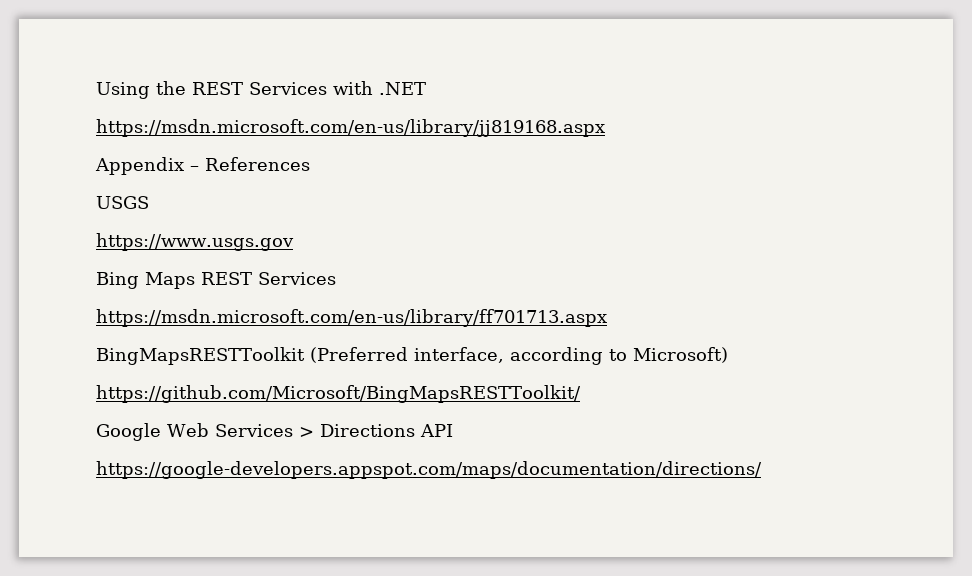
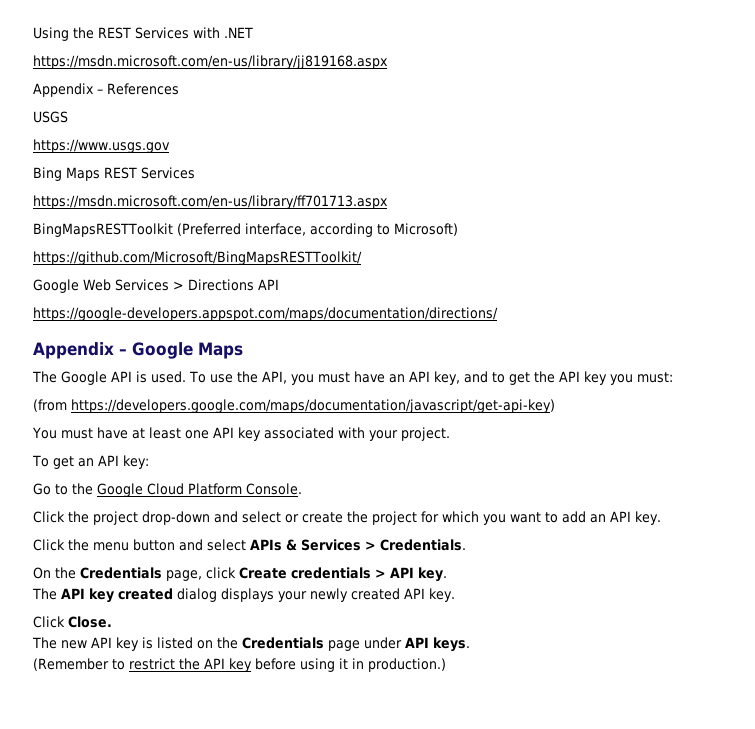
(762, 470) none -> [33,342,243,359] [32,371,673,385] [33,399,555,413] [32,427,450,441] [32,455,149,469] [33,483,302,497] [33,511,661,525] [33,539,466,551] [33,567,447,582] [32,588,455,603] [33,616,112,628] [32,637,470,652] [33,658,446,672] // Appendix – Google Maps // The Google API is used. To use the API, you must have an API key, and to get the API key you must: // (from https://developers.google.com/maps/documentation/javascript/get-api-key) // You must have at least one API key associated with your project. // To get an API key: // Go to the Google Cloud Platform Console. // Click the project drop-down and select or create the project for which you want to add an API key. // Click the menu button and select APIs & Services > Credentials. // On the Credentials page, click Create credentials > API key. // The API key created dialog displays your newly created API key. // Click Close. // The new API key is listed on the Credentials page under API keys. // (Remember to restrict the API key before using it in production.)

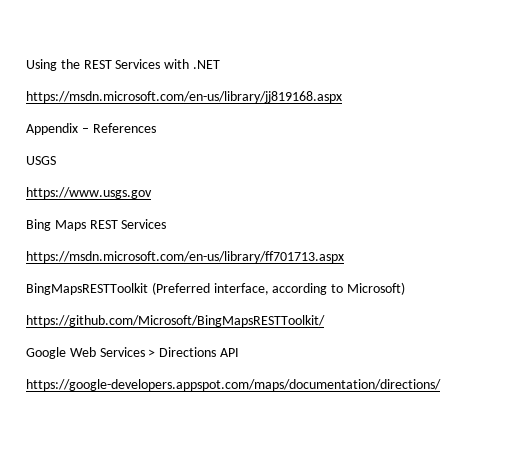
[33,342,243,359] [32,371,673,385] [33,399,555,413] [32,427,450,441] [32,455,149,469] [33,483,302,497] [33,511,661,525] [33,539,466,551] [33,567,447,582] [32,588,455,603] [33,616,112,628] [32,637,470,652] [33,658,446,672] // Appendix – Google Maps // The Google API is used. To use the API, you must have an API key, and to get the API key you must: // (from https://developers.google.com/maps/documentation/javascript/get-api-key) // You must have at least one API key associated with your project. // To get an API key: // Go to the Google Cloud Platform Console. // Click the project drop-down and select or create the project for which you want to add an API key. // Click the menu button and select APIs & Services > Credentials. // On the Credentials page, click Create credentials > API key. // The API key created dialog displays your newly created API key. // Click Close. // The new API key is listed on the Credentials page under API keys. // (Remember to restrict the API key before using it in production.) -> (441, 385) none

